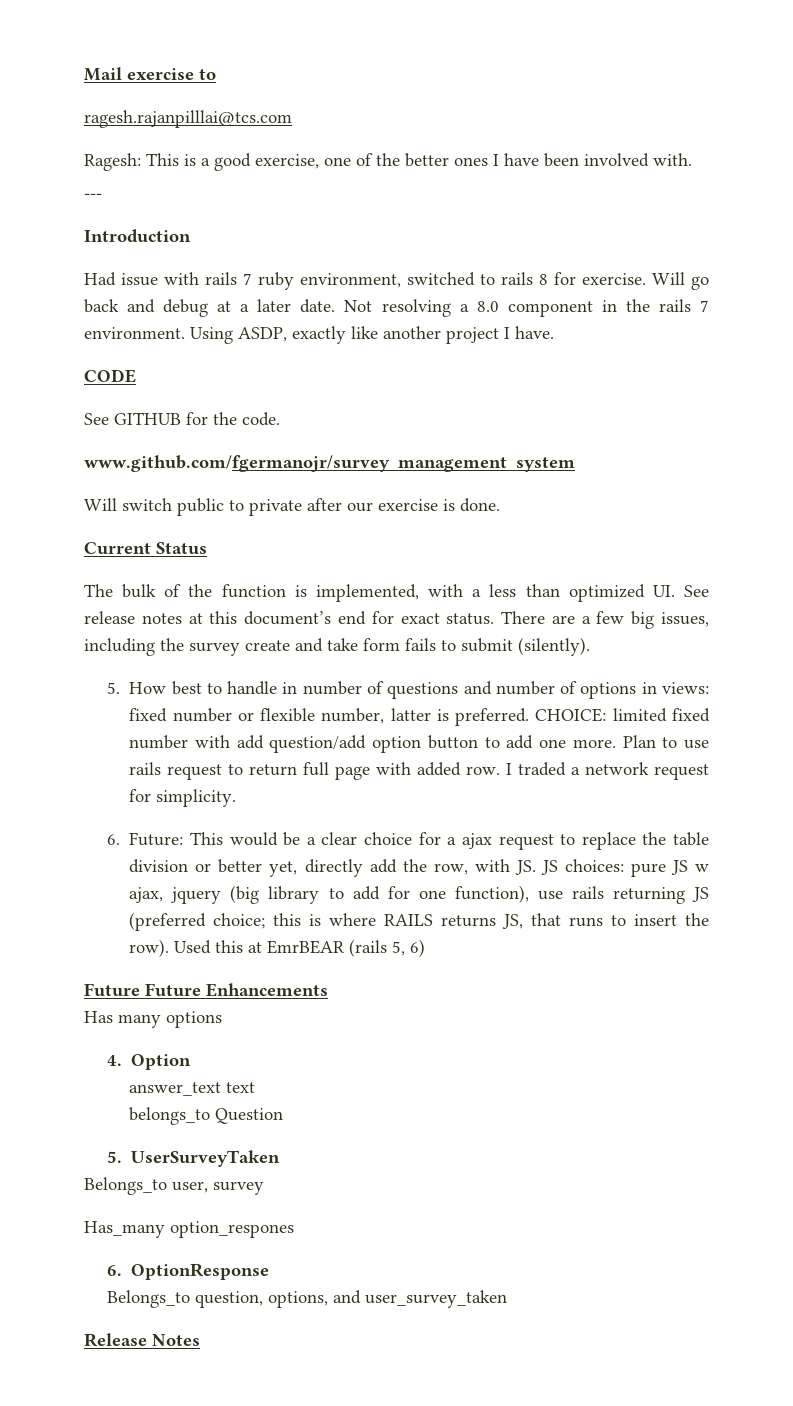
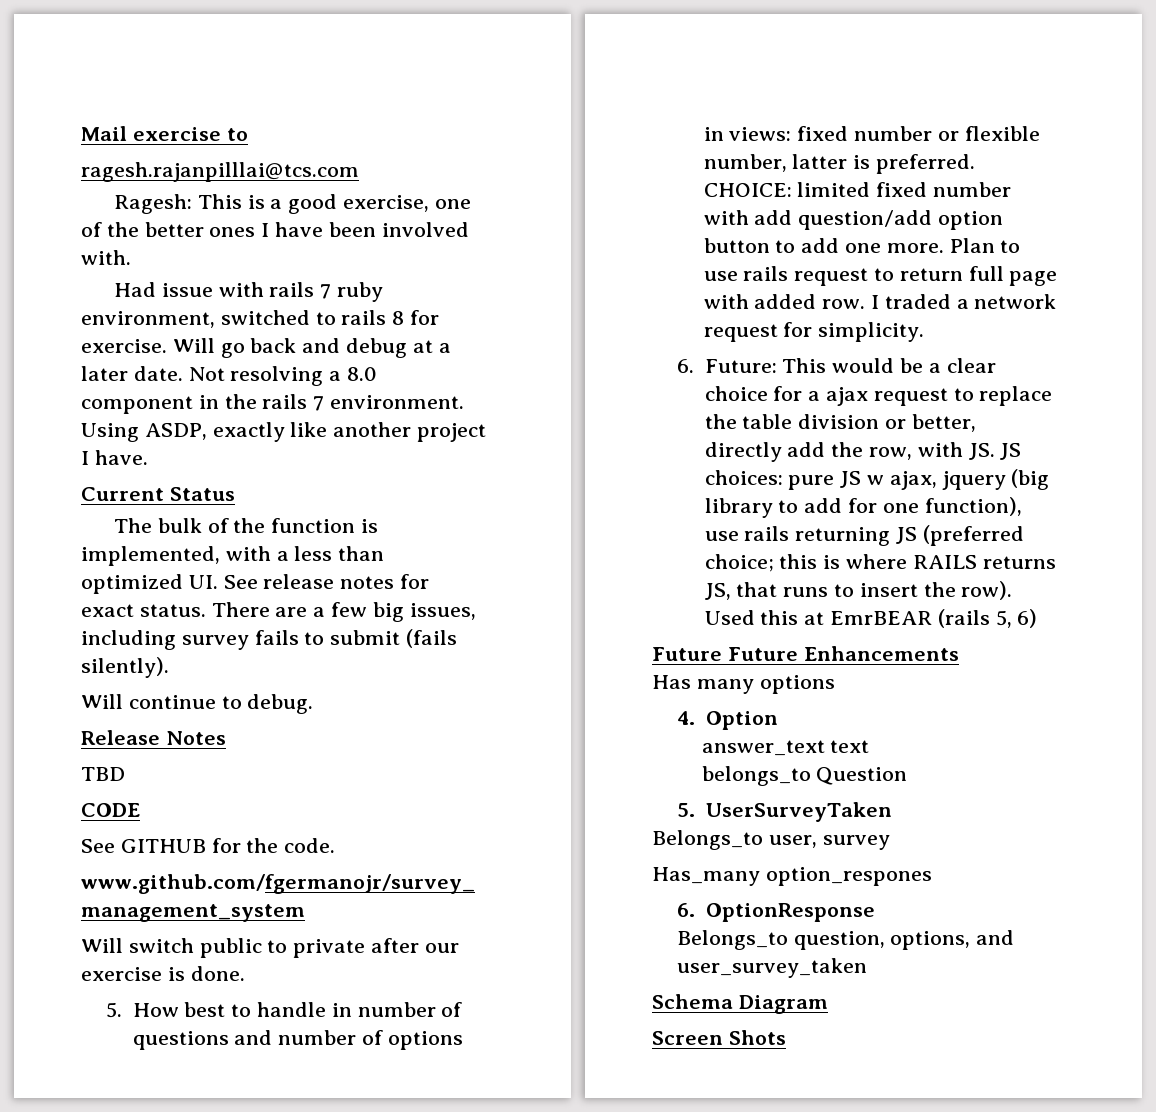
[84,193,102,199] [84,229,191,243] // --- // Introduction -> (131, 257) none
(554, 332) none -> [81,487,235,501] [113,518,378,533] [81,546,385,566] [81,574,430,594] [81,602,476,622] [81,629,458,650] [81,657,169,678] [81,694,314,714] [81,730,226,745] [81,767,125,781] // Current Status // The bulk of the function is implemented, with a less than optimized UI. See release notes for exact status. There are a few big issues, including survey fails to submit (fails silently). // Will continue to debug. // Release Notes // TBD
[84,542,207,555] [84,584,709,602] [84,611,710,629] [84,637,590,656] // Current Status // The bulk of the function is implemented, with a less than optimized UI. See release notes at this document’s end for exact status. There are a few big issues, including the survey create and take form fails to submit (silently). -> (245, 973) none
[218,859,298,877] better yet, -> [911,414,976,432] better,
[84,1333,200,1347] Release Notes -> [652,994,828,1014] [652,1030,786,1045] Schema Diagram // Screen Shots

